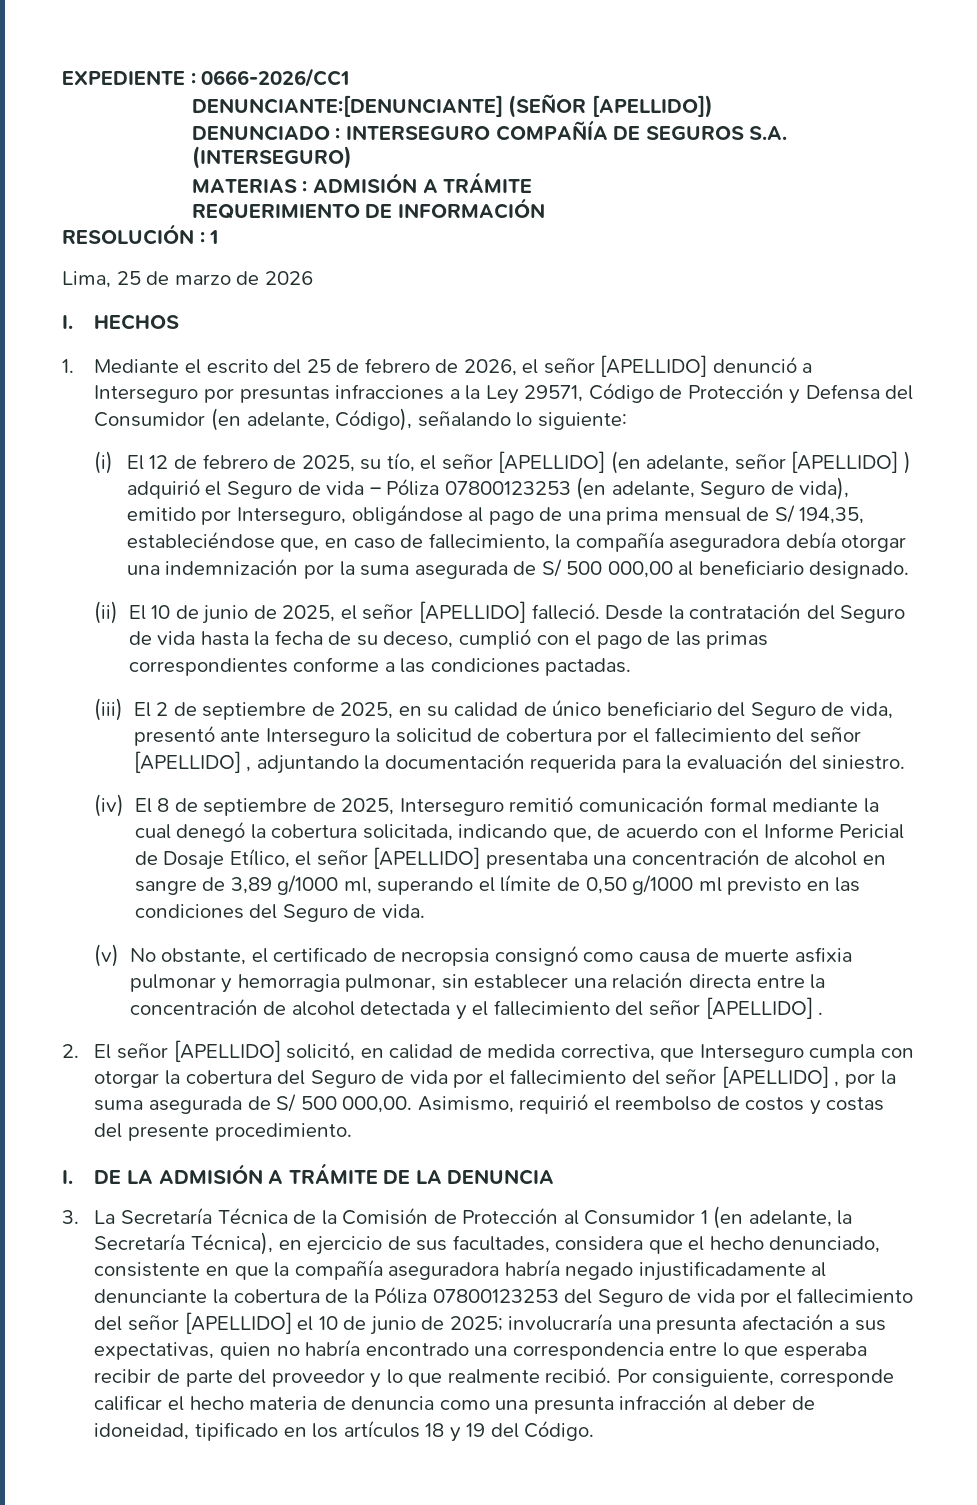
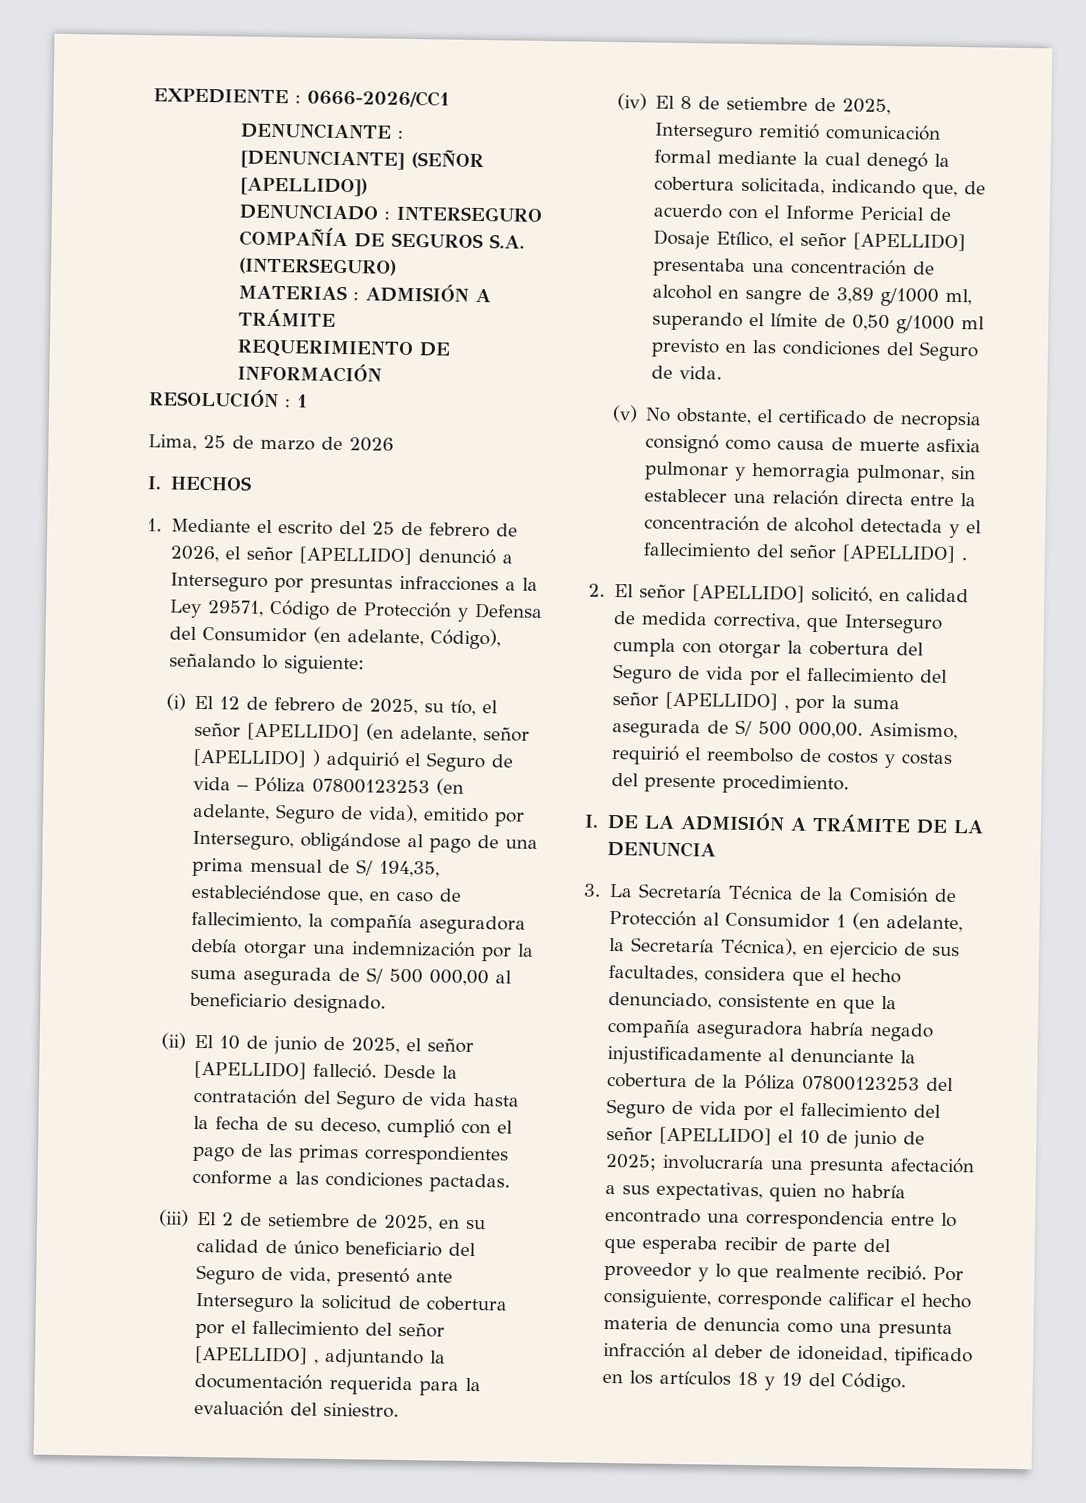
[191,95,503,117] DENUNCIANTE:[DENUNCIANTE] -> [239,122,404,140] [239,149,405,170] DENUNCIANTE : [DENUNCIANTE]
[202,702,307,720] septiembre -> [268,1213,351,1228] setiembre
[203,798,308,816] septiembre -> [726,96,809,111] setiembre

